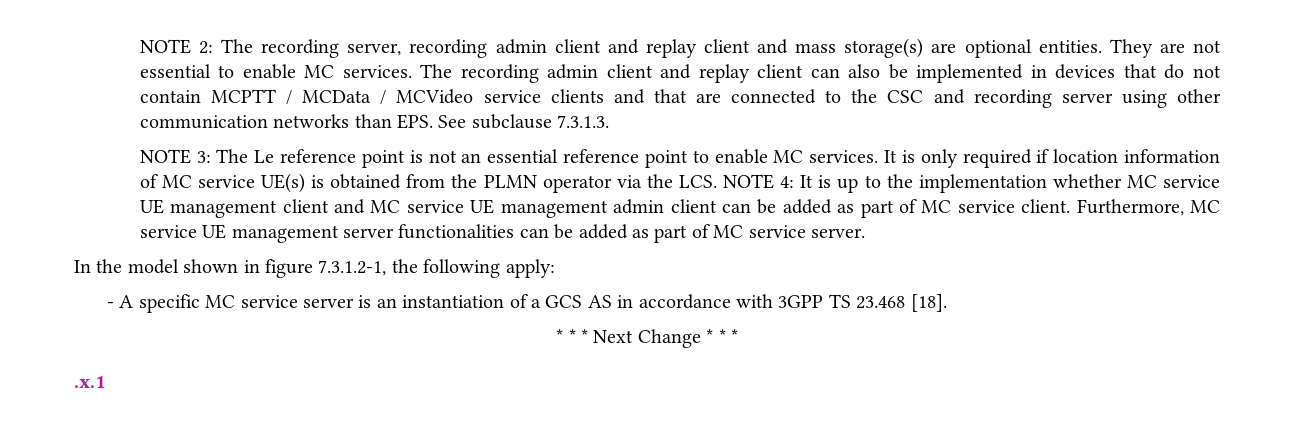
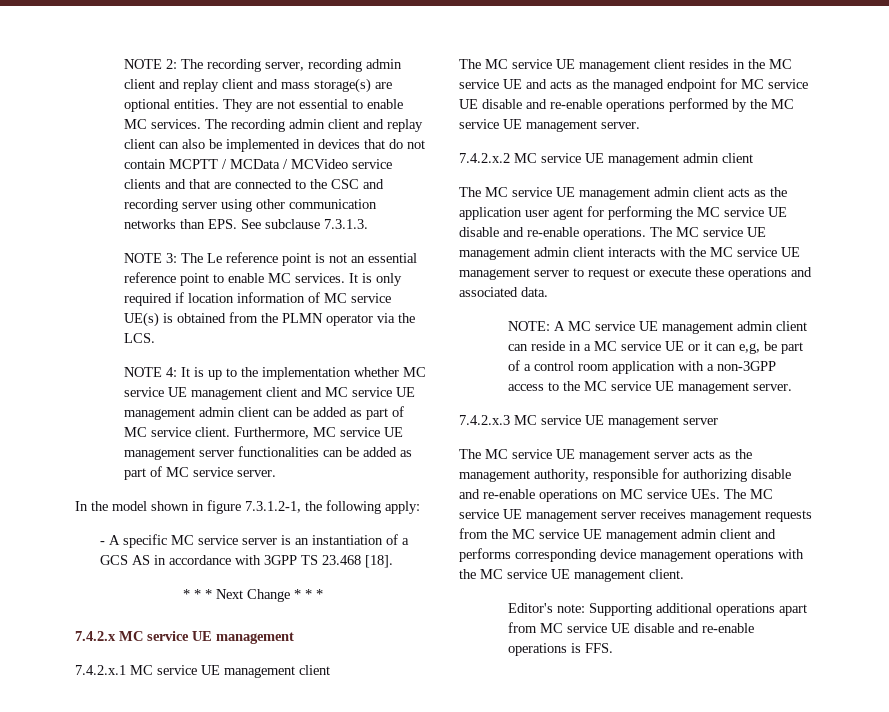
(717, 181) none -> (156, 338) //
[74,376,105,388] .x.1 -> [75,631,294,644] [75,665,330,678] [459,59,792,72] [459,78,808,92] [459,98,794,112] [459,119,640,132] [459,153,753,166] [459,187,787,200] [459,206,787,220] [459,227,766,240] [459,247,800,260] [459,267,812,280] [459,287,548,297] [508,321,808,334] [508,341,804,354] [508,360,777,374] [508,381,793,394] [459,415,718,428] [459,449,752,462] [459,468,791,482] [459,489,773,502] [459,509,812,522] [459,528,776,542] [459,548,804,562] [459,569,684,582] [508,603,808,616] [508,622,755,633] [508,643,614,656] 7.4.2.x MC service UE management // 7.4.2.x.1 MC service UE management client // The MC service UE management client resides in the MC service UE and acts as the managed endpoint for MC service UE disable and re-enable operations performed by the MC service UE management server. // 7.4.2.x.2 MC service UE management admin client // The MC service UE management admin client acts as the application user agent for performing the MC service UE disable and re-enable operations. The MC service UE management admin client interacts with the MC service UE management server to request or execute these operations and associated data. // NOTE: A MC service UE management admin client can reside in a MC service UE or it can e,g, be part of a control room application with a non-3GPP access to the MC service UE management server. // 7.4.2.x.3 MC service UE management server // The MC service UE management server acts as the management authority, responsible for authorizing disable and re-enable operations on MC service UEs. The MC service UE management server receives management requests from the MC service UE management admin client and performs corresponding device management operations with the MC service UE management client. // Editor's note: Supporting additional operations apart from MC service UE disable and re-enable operations is FFS.

